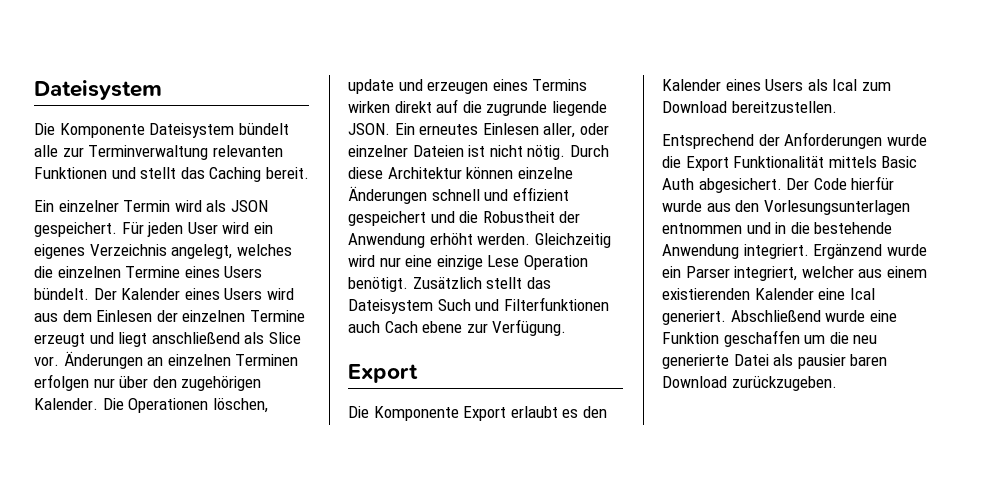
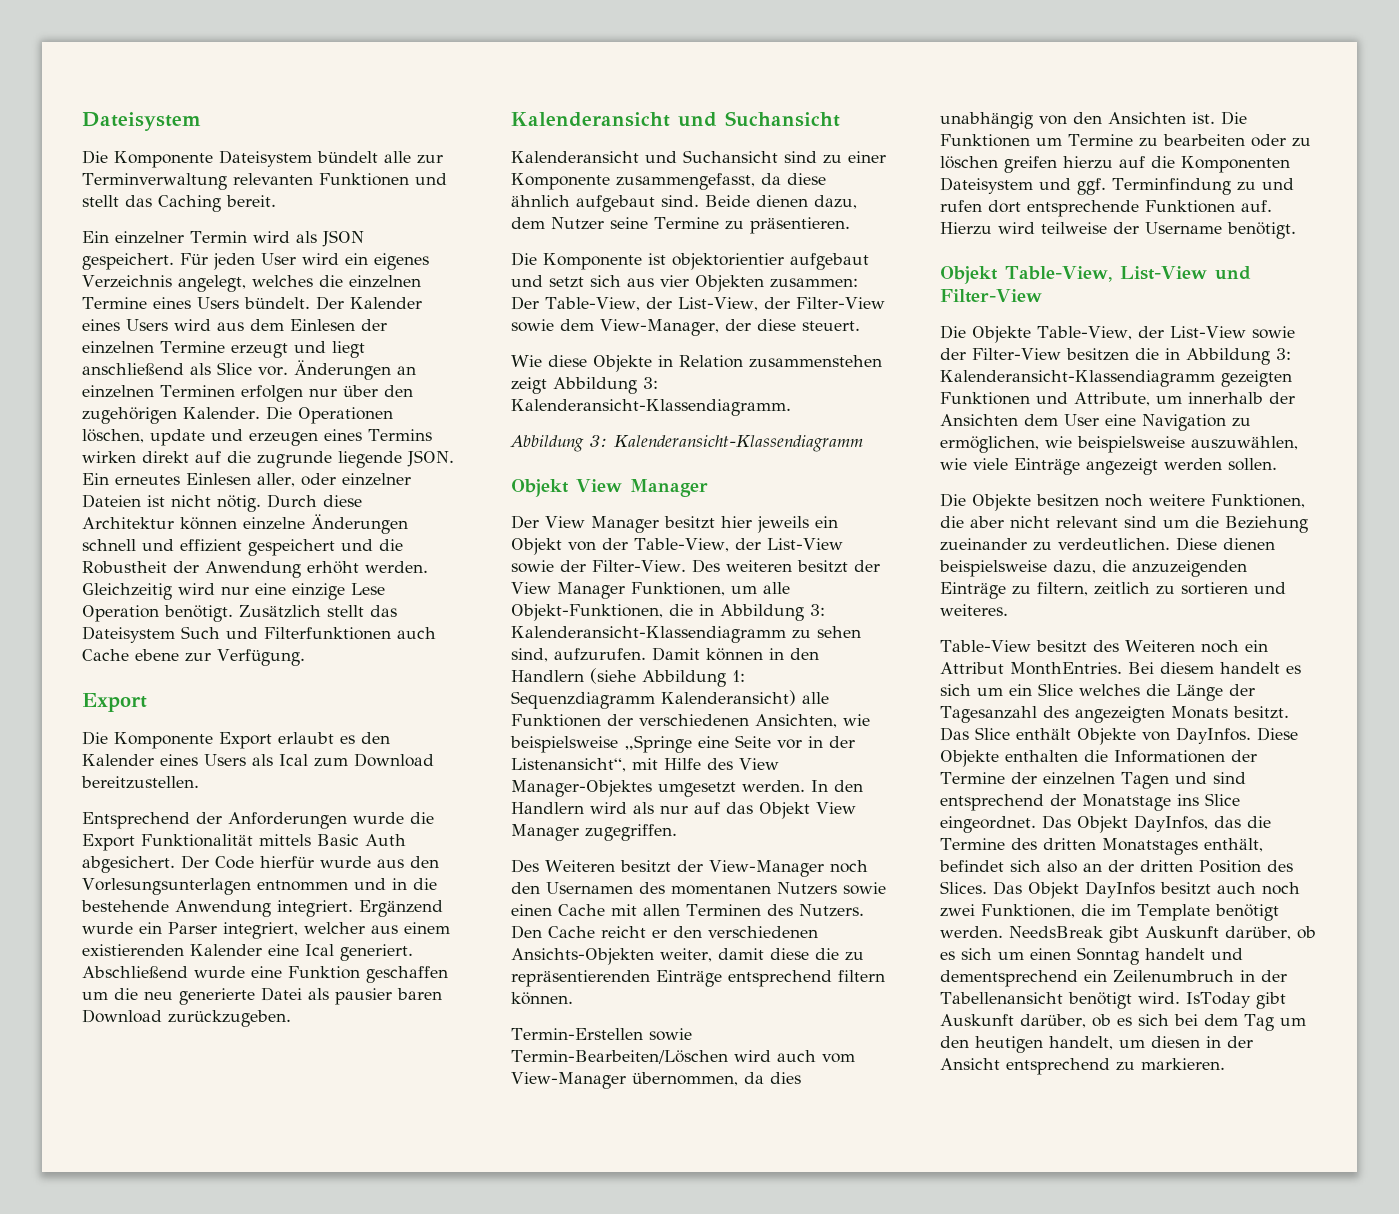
[384,321,418,333] Cach -> [82,649,129,661] Cache
(837, 383) none -> [511,111,840,127] [511,150,886,164] [511,173,826,190] [511,195,857,212] [511,217,850,234] [511,252,869,270] [511,275,858,292] [511,296,885,311] [511,319,860,336] [511,355,882,372] [511,377,658,394] [511,399,791,416] [510,435,863,452] [511,479,708,497] [511,515,838,533] [511,538,843,555] [511,559,880,573] [511,582,790,599] [511,604,825,621] [511,626,861,643] [511,647,819,662] [511,668,745,687] [511,690,829,709] [511,714,870,728] [510,735,855,753] [511,758,779,772] [511,780,863,797] [511,802,856,819] [511,824,677,841] [511,859,868,877] [511,882,886,895] [511,904,864,917] [511,925,818,939] [511,948,864,965] [511,970,885,987] [511,992,573,1005] [511,1028,692,1041] [511,1050,855,1064] [511,1072,801,1089] [940,111,1247,129] [940,134,1311,147] [940,156,1290,173] [940,177,1294,195] [940,200,1272,217] [940,222,1296,239] [940,266,1251,284] [940,289,1042,303] [940,325,1295,343] [940,348,1291,365] [940,370,1292,387] [940,392,1295,406] [940,414,1251,431] [940,436,1298,453] [940,458,1277,475] [940,493,1305,511] [940,516,1308,533] [940,537,1275,551] [939,560,1247,577] [940,582,1286,599] [940,604,1008,616] [940,640,1268,653] [940,662,1301,675] [940,683,1255,701] [940,706,1289,723] [940,727,1298,745] [940,750,1257,767] [940,772,1246,789] [940,793,1240,811] [940,815,1271,833] [940,838,1263,855] [939,860,1293,873] [940,881,1300,899] [940,904,1279,921] [940,926,1316,943] [940,947,1243,965] [940,970,1287,987] [940,992,1286,1009] [940,1014,1306,1031] [940,1036,1253,1053] [940,1058,1225,1075] // Kalenderansicht und Suchansicht // Kalenderansicht und Suchansicht sind zu einer Komponente zusammengefasst, da diese ähnlich aufgebaut sind. Beide dienen dazu, dem Nutzer seine Termine zu präsentieren. // Die Komponente ist objektorientier aufgebaut und setzt sich aus vier Objekten zusammen: Der Table-View, der List-View, der Filter-View sowie dem View-Manager, der diese steuert. // Wie diese Objekte in Relation zusammenstehen zeigt Abbildung 3: Kalenderansicht-Klassendiagramm. // Abbildung 3: Kalenderansicht-Klassendiagramm // Objekt View Manager // Der View Manager besitzt hier jeweils ein Objekt von der Table-View, der List-View sowie der Filter-View. Des weiteren besitzt der View Manager Funktionen, um alle Objekt-Funktionen, die in Abbildung 3: Kalenderansicht-Klassendiagramm zu sehen sind, aufzurufen. Damit können in den Handlern (siehe Abbildung 1: Sequenzdiagramm Kalenderansicht) alle Funktionen der verschiedenen Ansichten, wie beispielsweise „Springe eine Seite vor in der Listenansicht“, mit Hilfe des View Manager-Objektes umgesetzt werden. In den Handlern wird als nur auf das Objekt View Manager zugegriffen. // Des Weiteren besitzt der View-Manager noch den Usernamen des momentanen Nutzers sowie einen Cache mit allen Terminen des Nutzers. Den Cache reicht er den verschiedenen Ansichts-Objekten weiter, damit diese die zu repräsentierenden Einträge entsprechend filtern können. // Termin-Erstellen sowie Termin-Bearbeiten/Löschen wird auch vom View-Manager übernommen, da dies unabhängig von den Ansichten ist. Die Funktionen um Termine zu bearbeiten oder zu löschen greifen hierzu auf die Komponenten Dateisystem und ggf. Terminfindung zu und rufen dort entsprechende Funktionen auf. Hierzu wird teilweise der Username benötigt. // Objekt Table-View, List-View und Filter-View // Die Objekte Table-View, der List-View sowie der Filter-View besitzen die in Abbildung 3: Kalenderansicht-Klassendiagramm gezeigten Funktionen und Attribute, um innerhalb der Ansichten dem User eine Navigation zu ermöglichen, wie beispielsweise auszuwählen, wie viele Einträge angezeigt werden sollen. // Die Objekte besitzen noch weitere Funktionen, die aber nicht relevant sind um die Beziehung zueinander zu verdeutlichen. Diese dienen beispielsweise dazu, die anzuzeigenden Einträge zu filtern, zeitlich zu sortieren und weiteres. // Table-View besitzt des Weiteren noch ein Attribut MonthEntries. Bei diesem handelt es sich um ein Slice welches die Länge der Tagesanzahl des angezeigten Monats besitzt. Das Slice enthält Objekte von DayInfos. Diese Objekte enthalten die Informationen der Termine der einzelnen Tagen und sind entsprechend der Monatstage ins Slice eingeordnet. Das Objekt DayInfos, das die Termine des dritten Monatstages enthält, befindet sich also an der dritten Position des Slices. Das Objekt DayInfos besitzt auch noch zwei Funktionen, die im Template benötigt werden. NeedsBreak gibt Auskunft darüber, ob es sich um einen Sonntag handelt und dementsprechend ein Zeilenumbruch in der Tabellenansicht benötigt wird. IsToday gibt Auskunft darüber, ob es sich bei dem Tag um den heutigen handelt, um diesen in der Ansicht entsprechend zu markieren.

